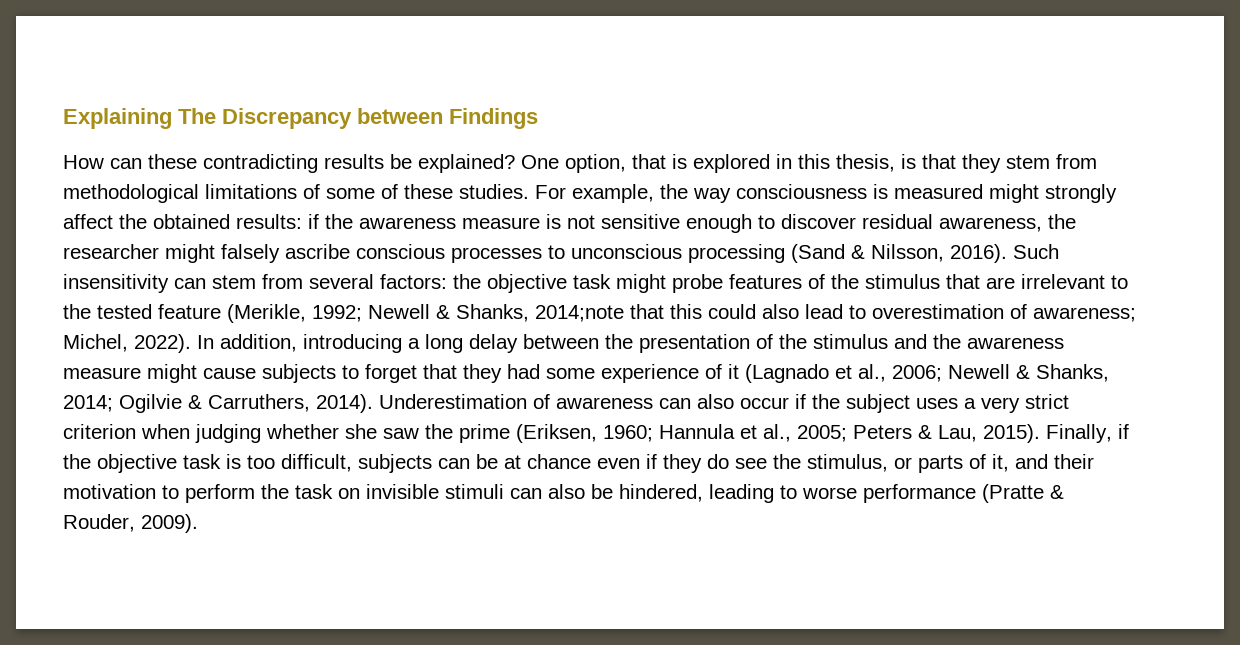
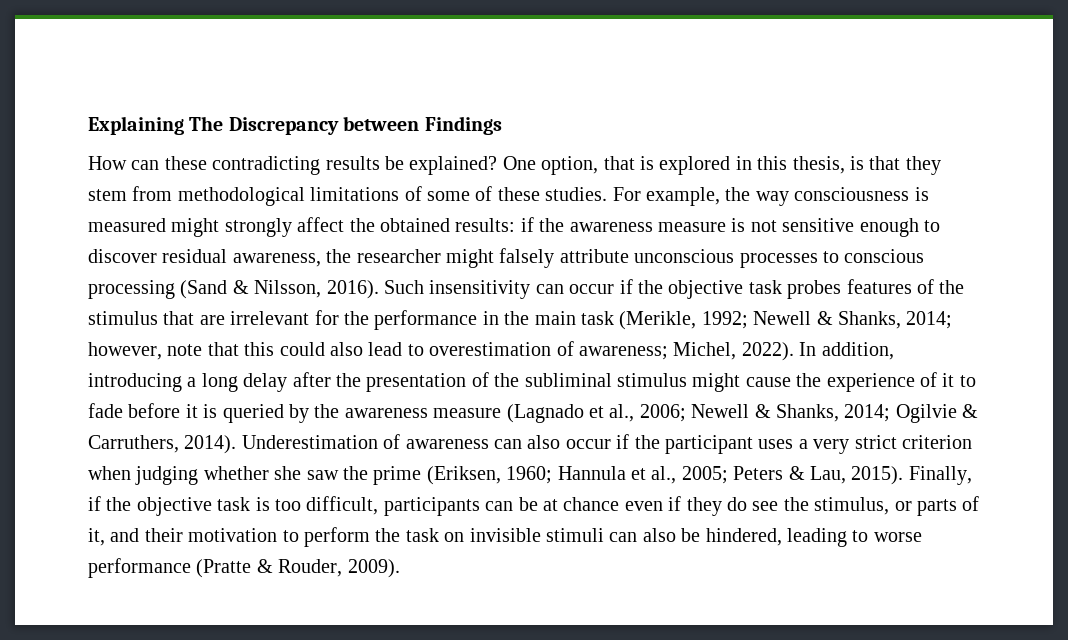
[285,244,445,259] ascribe conscious -> [559,249,735,263] attribute unconscious
[571,244,682,259] unconscious -> [844,249,925,263] conscious
[212,274,723,293] stem from several factors: the objective task might probe -> [569,279,842,299] occur if the objective task probes
[1111,275,1128,289] [63,304,221,319] to the tested feature -> [314,310,614,330] for the performance in the main task
[535,305,624,322] 2014;note -> [906,311,953,329] [88,342,203,360] 2014; however, note
[523,334,599,349] between -> [292,372,331,387] after
[813,334,1064,349] [63,364,739,383] stimulus and the awareness measure might cause subjects to forget that they had some experience of it -> [524,372,976,392] [88,403,502,423] subliminal stimulus might cause the experience of it to fade before it is queried by the awareness measure
[846,394,910,413] subject -> [664,435,753,454] participant
[358,454,432,473] subjects -> [383,497,480,516] participants

